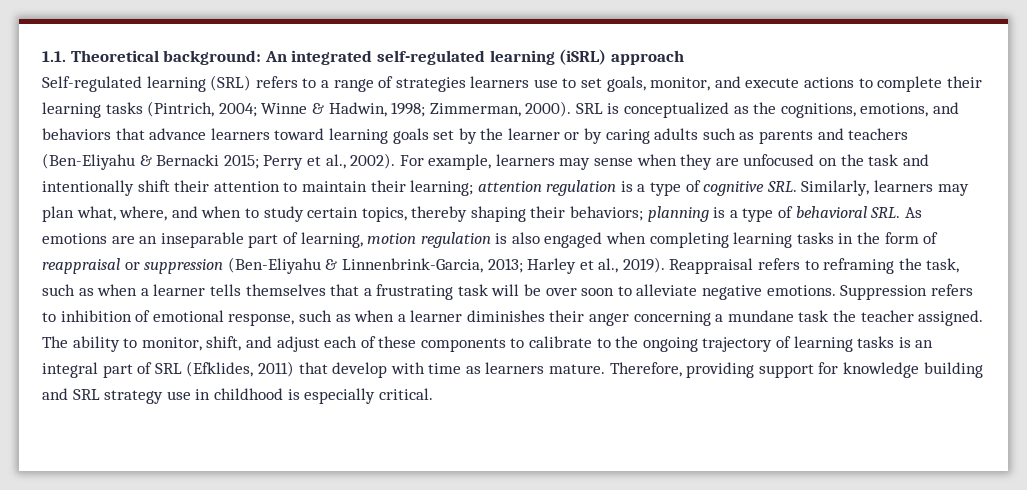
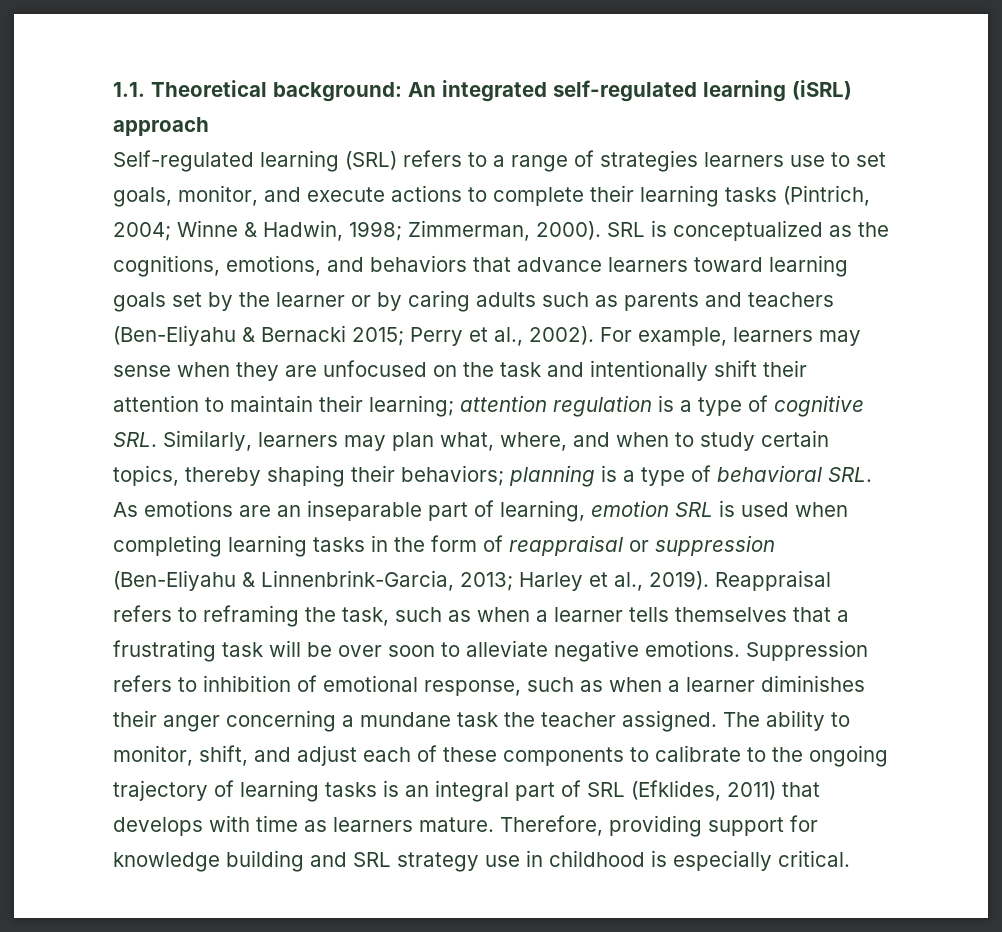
[367,232,603,248] motion regulation is also engaged -> [591,500,789,517] emotion SRL is used
[332,362,388,378] develop -> [113,817,203,836] develops

